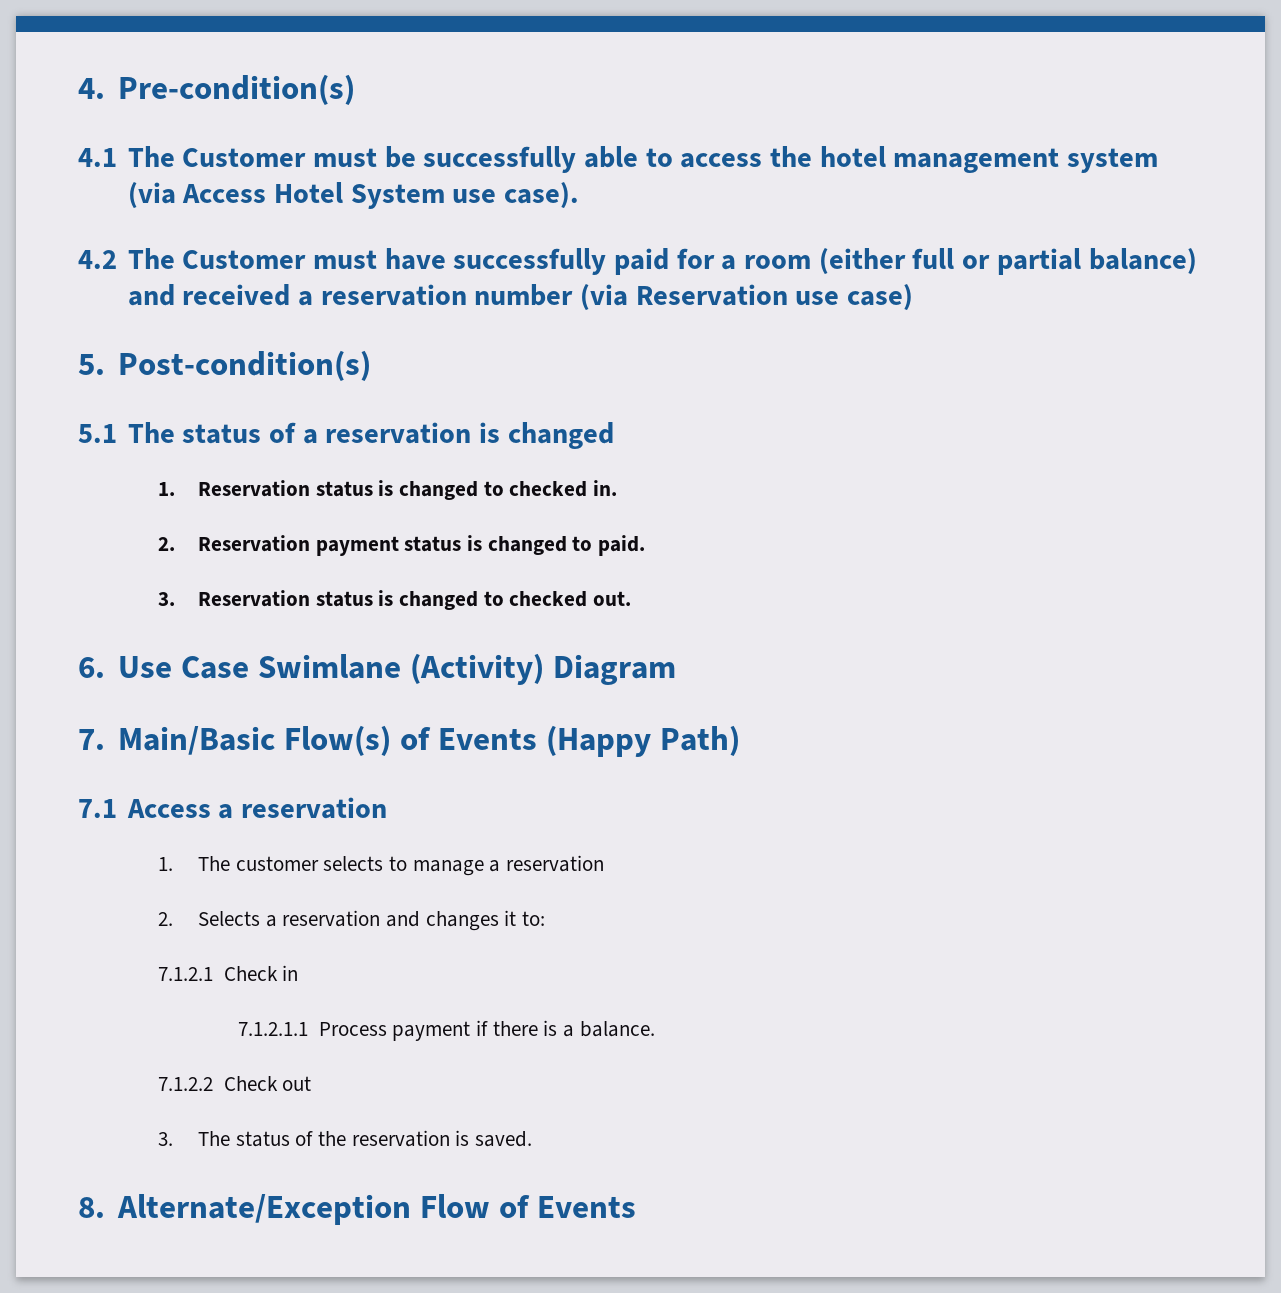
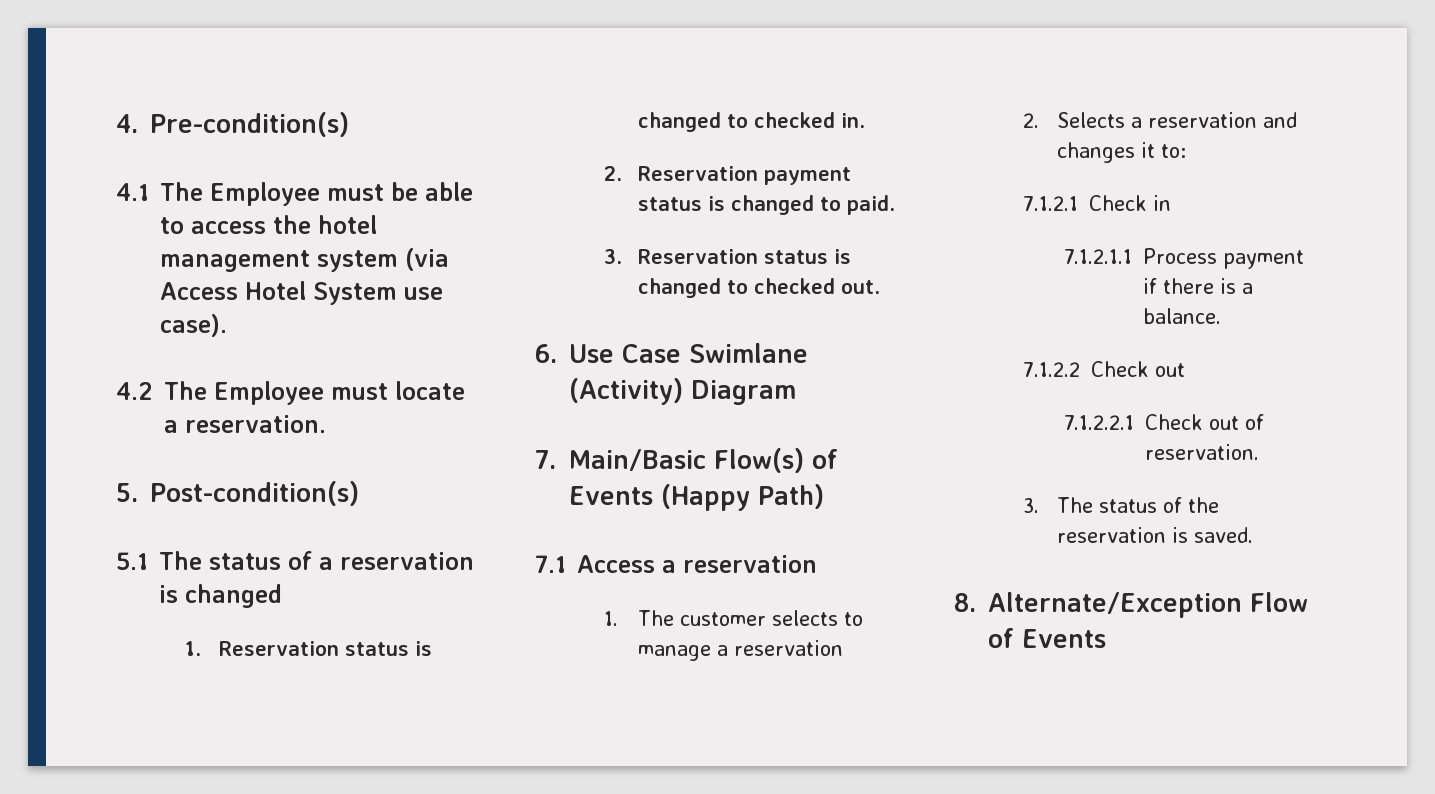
[182,148,307,167] Customer -> [210,182,320,206] Employee
[423,146,577,173] successfully -> (418, 191) none
[182,248,1197,275] [127,284,914,311] Customer must have successfully paid for a room (either full or partial balance) and received a reservation number (via Reservation use case) -> [214,381,465,405] [164,415,326,433] Employee must locate a reservation.
(312, 1083) none -> [1063,414,1265,430] [1145,444,1260,460] // 7.1.2.2.1 Check out of reservation.

